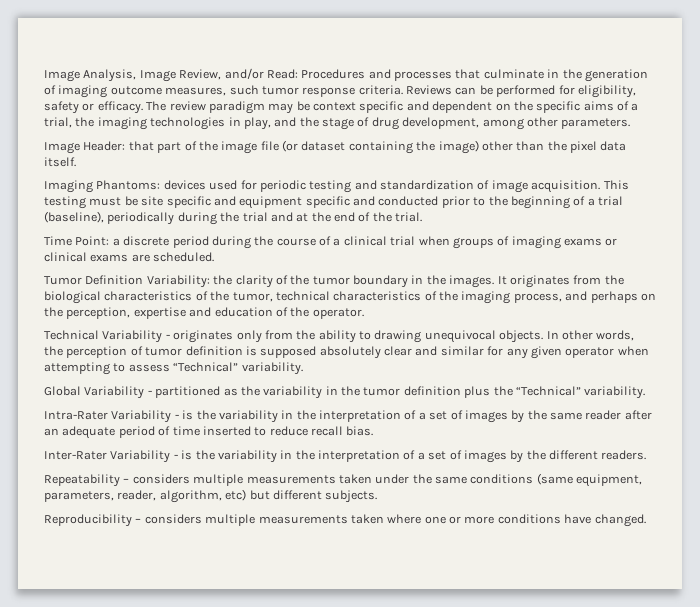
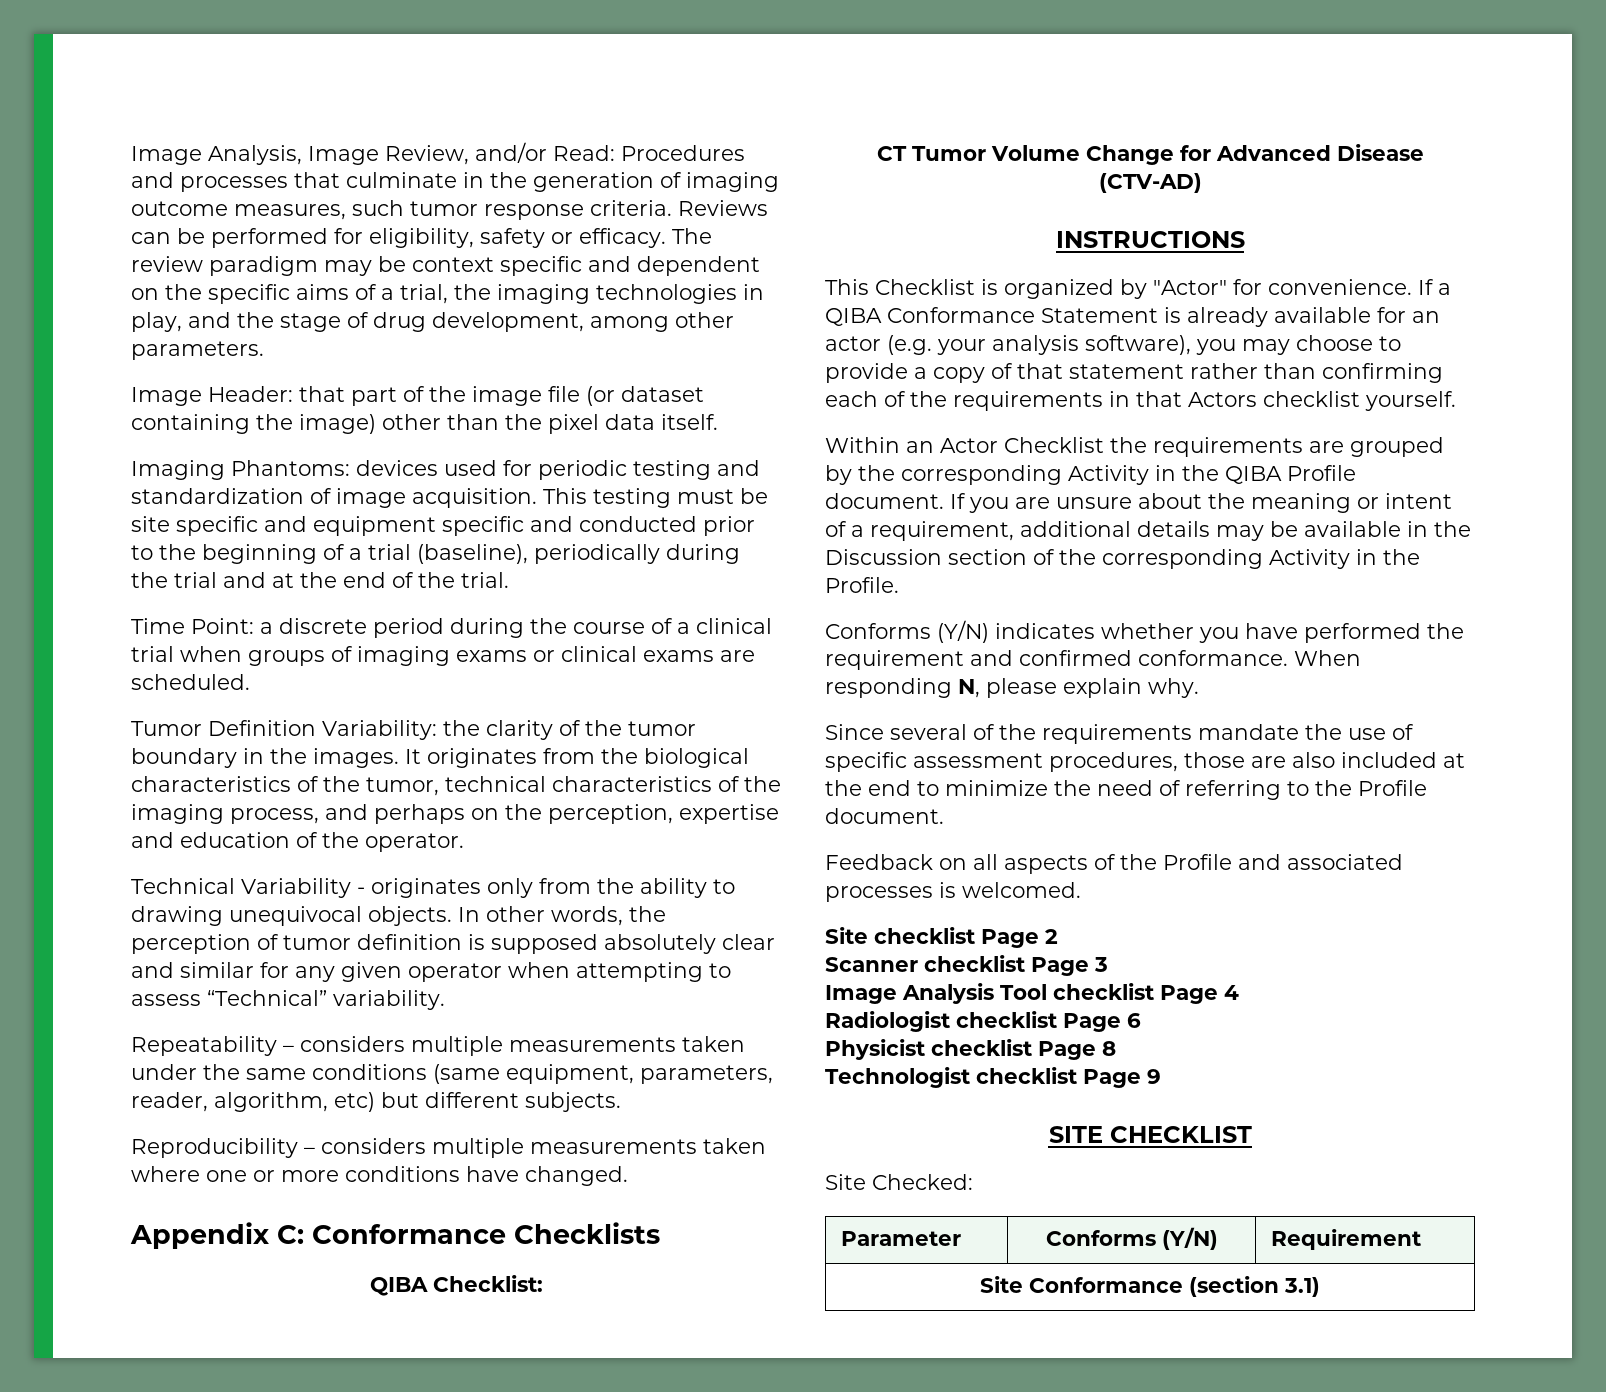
[44,386,646,399] [44,410,652,423] [44,426,374,439] [44,450,647,463] // Global Variability - partitioned as the variability in the tumor definition plus the “Technical” variability. // Intra-Rater Variability - is the variability in the interpretation of a set of images by the same reader after an adequate period of time inserted to reduce recall bias. // Inter-Rater Variability - is the variability in the interpretation of a set of images by the different readers. -> (445, 1000) none
(646, 520) none -> [130,1222,660,1249] [369,1275,543,1296] [876,144,1424,165] [1098,173,1202,193] [1055,231,1245,248] [825,279,1451,299] [825,307,1440,327] [825,335,1401,355] [825,363,1443,383] [825,391,1456,411] [825,437,1444,457] [825,465,1356,485] [825,493,1452,513] [825,521,1471,541] [825,549,1420,569] [825,577,899,593] [825,620,1464,643] [825,650,1361,670] [825,678,1199,698] [825,724,1414,744] [825,752,1465,772] [825,780,1427,800] [825,808,944,824] [825,854,1403,874] [825,882,1081,902] [825,927,1058,948] [825,955,1108,976] [825,983,1239,1004] [825,1011,1141,1032] [825,1039,1116,1060] [825,1067,1161,1088] [1048,1126,1252,1143] [825,1174,973,1190] [840,1231,961,1246] [1045,1227,1218,1250] [1270,1229,1421,1250] [980,1276,1320,1297] // Appendix C: Conformance Checklists // QIBA Checklist: // CT Tumor Volume Change for Advanced Disease (CTV-AD) // INSTRUCTIONS // This Checklist is organized by "Actor" for convenience. If a QIBA Conformance Statement is already available for an actor (e.g. your analysis software), you may choose to provide a copy of that statement rather than confirming each of the requirements in that Actors checklist yourself. // Within an Actor Checklist the requirements are grouped by the corresponding Activity in the QIBA Profile document. If you are unsure about the meaning or intent of a requirement, additional details may be available in the Discussion section of the corresponding Activity in the Profile. // Conforms (Y/N) indicates whether you have performed the requirement and confirmed conformance. When responding N, please explain why. // Since several of the requirements mandate the use of specific assessment procedures, those are also included at the end to minimize the need of referring to the Profile document. // Feedback on all aspects of the Profile and associated processes is welcomed. // Site checklist Page 2 // Scanner checklist Page 3 // Image Analysis Tool checklist Page 4 // Radiologist checklist Page 6 // Physicist checklist Page 8 // Technologist checklist Page 9 // SITE CHECKLIST // Site Checked: // Parameter | Conforms (Y/N) | Requirement // Site Conformance (section 3.1)

